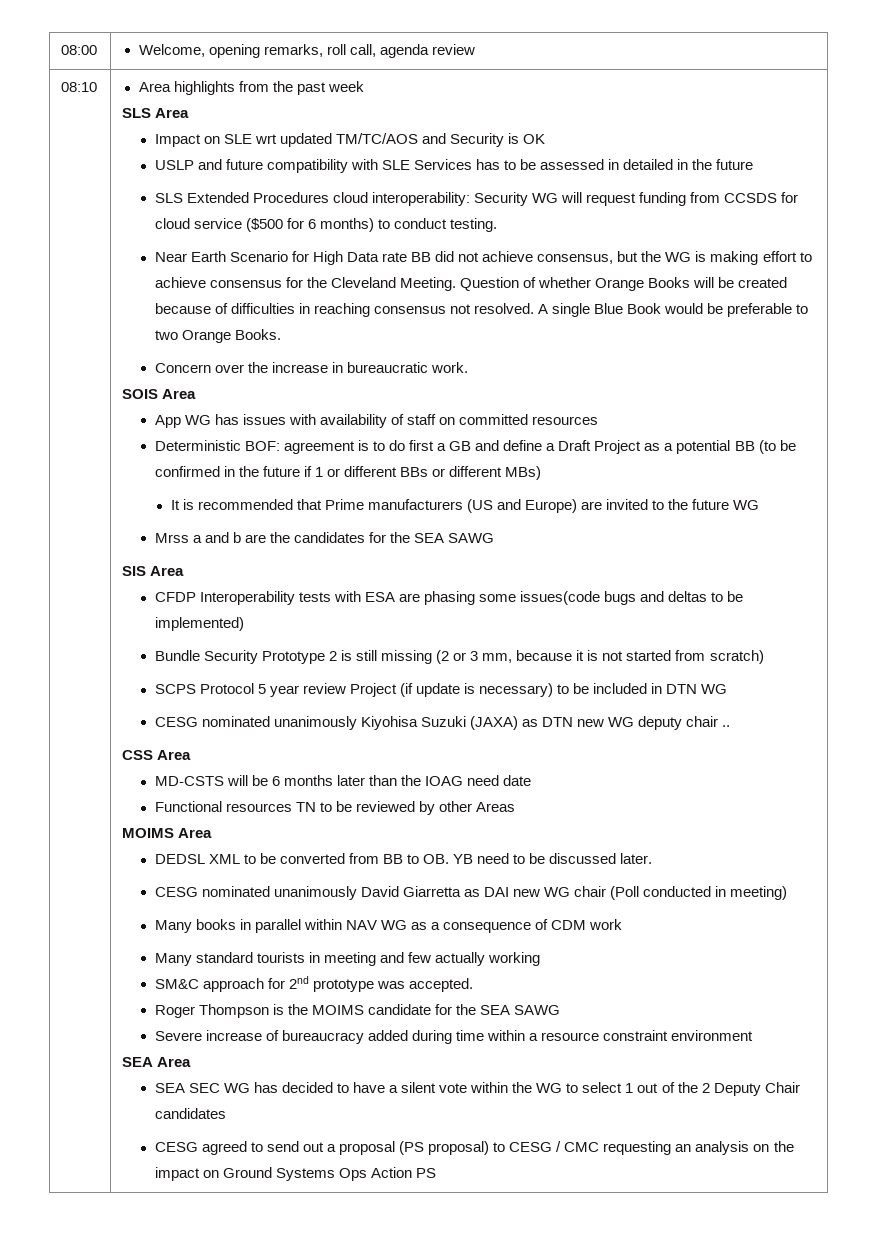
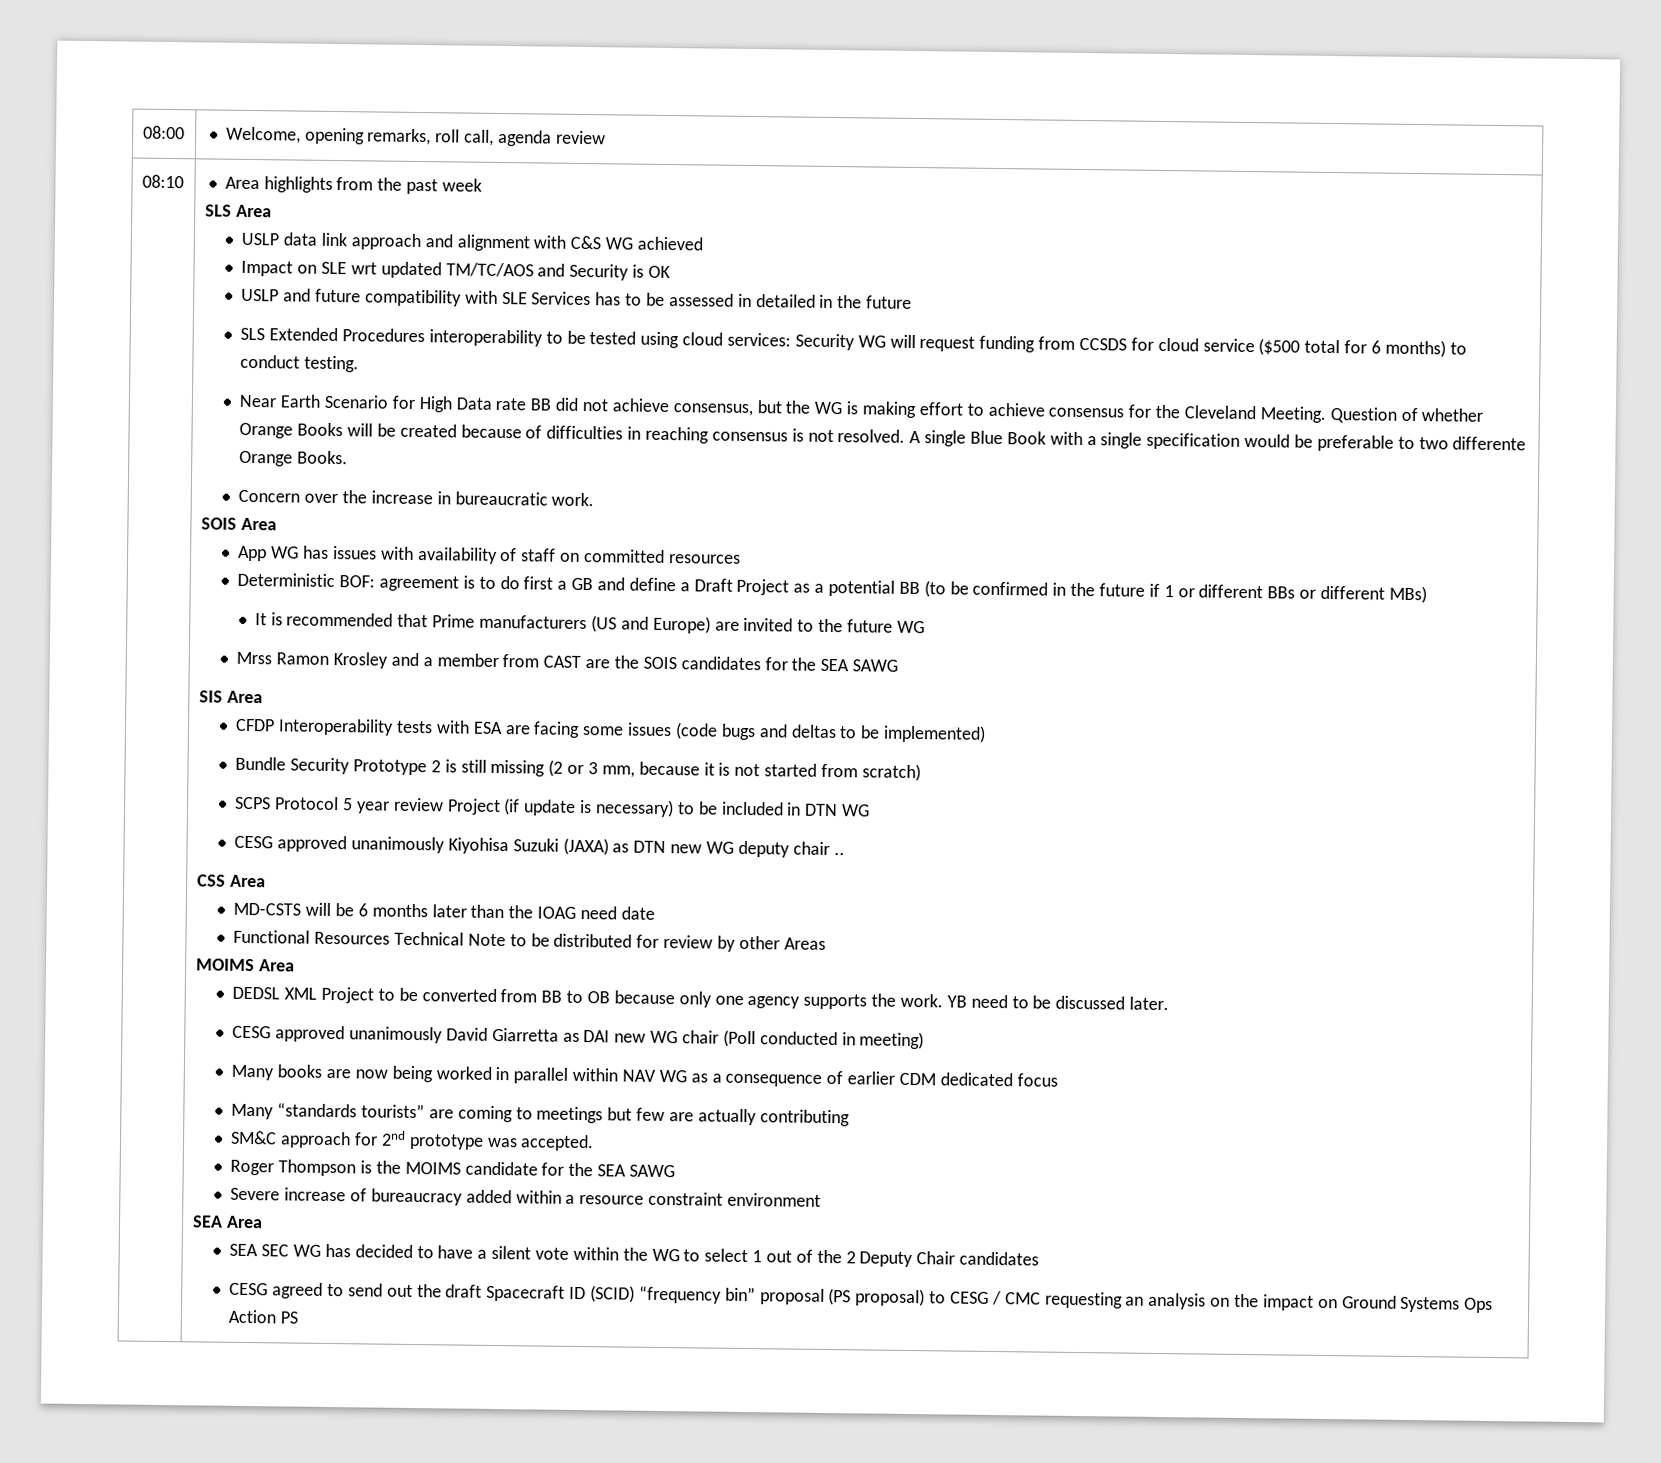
(190, 113) none -> [241,232,703,252] // USLP data link approach and alignment with C&S WG achieved
[332,192,470,206] cloud interoperability: -> [428,329,791,349] interoperability to be tested using cloud services:
(283, 225) none -> [1304,339,1341,354] total
(446, 310) none -> [791,428,804,442] is
(662, 308) none -> [1049,431,1241,450] with a single specification
(178, 335) none -> [1452,436,1527,451] differente
[192,532,241,543] a and b -> [276,652,582,669] Ramon Krosley and a member from CAST
(290, 537) none -> [642,656,677,670] SOIS
[423,591,601,605] phasing some issues(code -> [533,721,718,740] facing some issues (code
[201,716,270,727] nominated -> [277,835,348,853] approved
[225,801,415,812] resources TN to be reviewed -> [314,931,714,949] Resources Technical Note to be distributed for review
(240, 859) none -> [320,986,374,1004] Project
[423,854,450,864] OB. -> [586,990,944,1010] OB because only one agency supports the work.
[201,886,270,897] nominated -> [275,1025,346,1043] approved
(236, 924) none -> [325,1065,492,1083] are now being worked
[551,919,623,930] [154,952,541,966] CDM work // Many standard tourists in meeting and few actually working -> [847,1071,1058,1087] [231,1102,850,1127] earlier CDM dedicated focus // Many “standards tourists” are coming to meetings but few are actually contributing
[411,1030,484,1044] during time -> (512, 1196) none
[326,1144,336,1152] a -> [416,1284,756,1304] the draft Spacecraft ID (SCID) “frequency bin”

